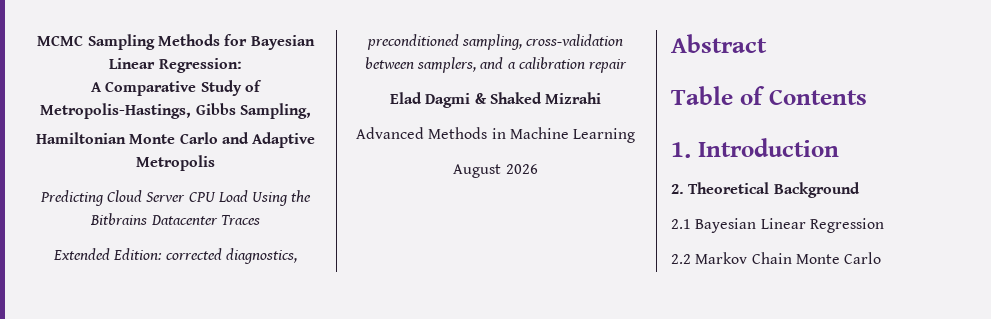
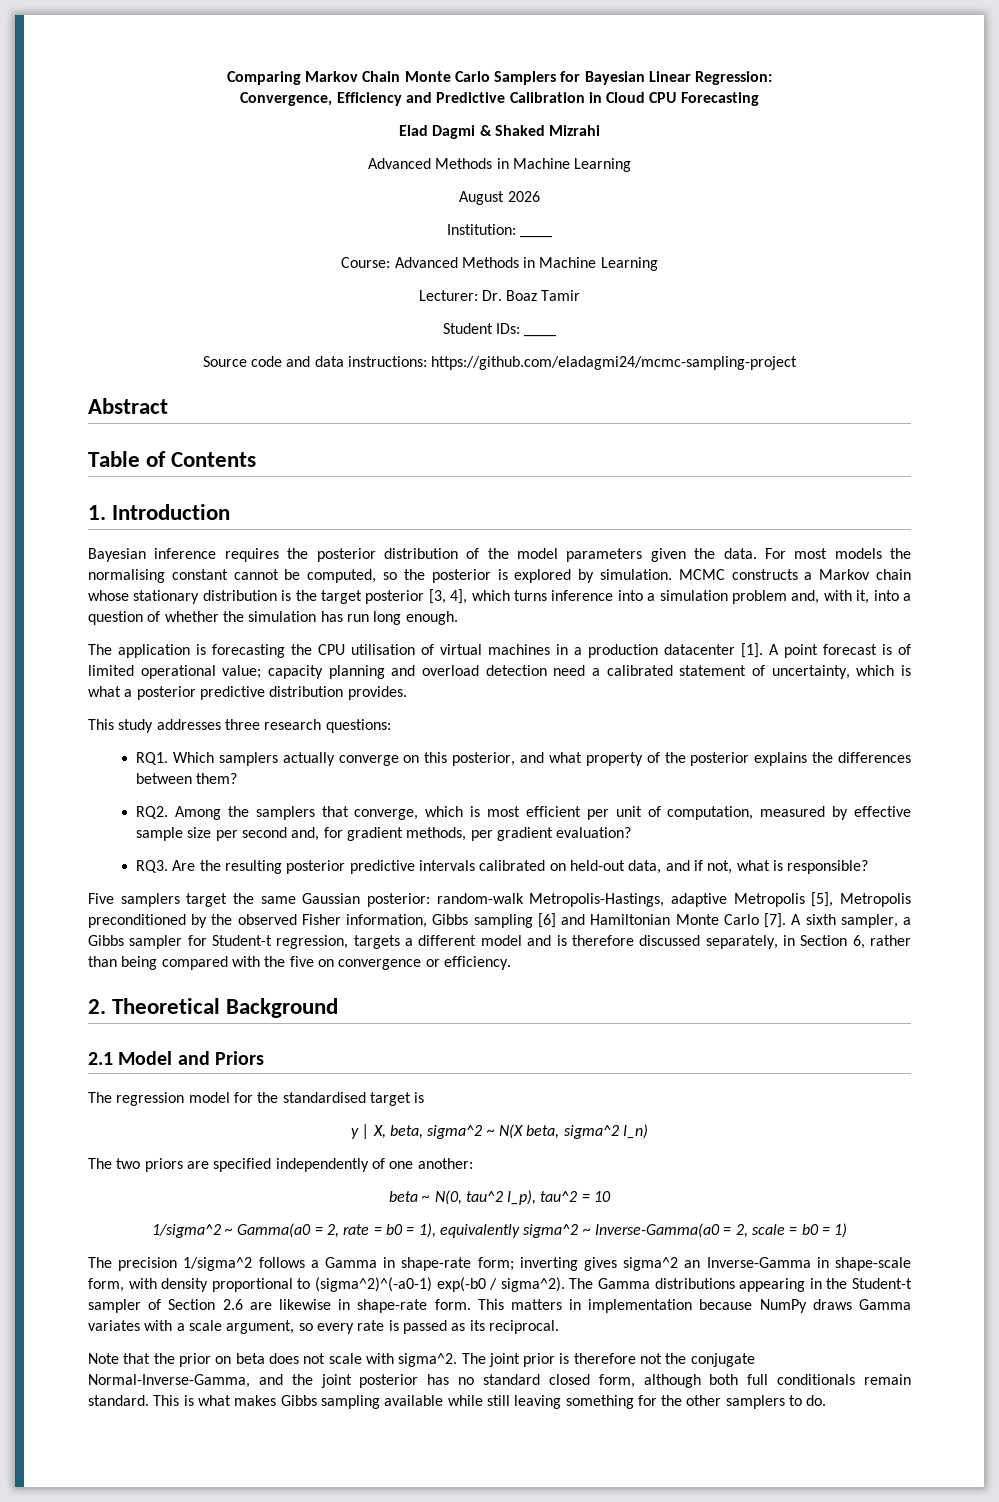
[37,34,315,50] [109,58,242,73] [91,80,262,96] [40,103,311,119] [35,132,316,148] [136,155,215,171] [39,190,312,206] [90,213,260,225] [53,248,297,264] [366,34,624,50] [364,57,628,73] MCMC Sampling Methods for Bayesian Linear Regression: // A Comparative Study of Metropolis-Hastings, Gibbs Sampling, // Hamiltonian Monte Carlo and Adaptive Metropolis // Predicting Cloud Server CPU Load Using the Bitbrains Datacenter Traces // Extended Edition: corrected diagnostics, preconditioned sampling, cross-validation between samplers, and a calibration repair -> [226,71,773,85] [240,92,759,106] Comparing Markov Chain Monte Carlo Samplers for Bayesian Linear Regression: // Convergence, Efficiency and Predictive Calibration in Cloud CPU Forecasting
(538, 169) none -> [446,224,516,235] [520,235,553,238] [341,257,658,271] [418,290,581,301] [442,323,520,334] [524,334,557,337] [202,356,798,370] // Institution: ____ // Course: Advanced Methods in Machine Learning // Lecturer: Dr. Boaz Tamir // Student IDs: ____ // Source code and data instructions: https://github.com/eladagmi24/mcmc-sampling-project
[671,182,860,198] [671,218,884,233] [671,252,882,264] 2. Theoretical Background // 2.1 Bayesian Linear Regression // 2.2 Markov Chain Monte Carlo -> [88,548,911,562] [88,569,911,583] [88,589,911,604] [88,611,458,625] [88,643,911,658] [88,665,911,679] [88,686,407,700] [88,719,391,733] [136,752,911,766] [136,773,238,784] [136,806,911,820] [136,827,632,841] [136,860,869,874] [88,892,911,907] [88,913,912,928] [88,935,912,949] [88,956,511,970] [88,998,339,1018] [88,1051,265,1065] [88,1092,425,1106] [351,1124,648,1139] [88,1158,473,1172] [388,1190,612,1205] [151,1223,848,1238] [88,1257,912,1271] [88,1277,913,1292] [88,1299,911,1313] [88,1320,559,1334] [88,1353,755,1367] [88,1374,911,1388] [88,1395,827,1409] Bayesian inference requires the posterior distribution of the model parameters given the data. For most models the normalising constant cannot be computed, so the posterior is explored by simulation. MCMC constructs a Markov chain whose stationary distribution is the target posterior [3, 4], which turns inference into a simulation problem and, with it, into a question of whether the simulation has run long enough. // The application is forecasting the CPU utilisation of virtual machines in a production datacenter [1]. A point forecast is of limited operational value; capacity planning and overload detection need a calibrated statement of uncertainty, which is what a posterior predictive distribution provides. // This study addresses three research questions: // RQ1. Which samplers actually converge on this posterior, and what property of the posterior explains the differences between them? // RQ2. Among the samplers that converge, which is most efficient per unit of computation, measured by effective sample size per second and, for gradient methods, per gradient evaluation? // RQ3. Are the resulting posterior predictive intervals calibrated on held-out data, and if not, what is responsible? // Five samplers target the same Gaussian posterior: random-walk Metropolis-Hastings, adaptive Metropolis [5], Metropolis preconditioned by the observed Fisher information, Gibbs sampling [6] and Hamiltonian Monte Carlo [7]. A sixth sampler, a Gibbs sampler for Student-t regression, targets a different model and is therefore discussed separately, in Section 6, rather than being compared with the five on convergence or efficiency. // 2. Theoretical Background // 2.1 Model and Priors // The regression model for the standardised target is // y | X, beta, sigma^2 ~ N(X beta, sigma^2 I_n) // The two priors are specified independently of one another: // beta ~ N(0, tau^2 I_p), tau^2 = 10 // 1/sigma^2 ~ Gamma(a0 = 2, rate = b0 = 1), equivalently sigma^2 ~ Inverse-Gamma(a0 = 2, scale = b0 = 1) // The precision 1/sigma^2 follows a Gamma in shape-rate form; inverting gives sigma^2 an Inverse-Gamma in shape-scale form, with density proportional to (sigma^2)^(-a0-1) exp(-b0 / sigma^2). The Gamma distributions appearing in the Student-t sampler of Section 2.6 are likewise in shape-rate form. This matters in implementation because NumPy draws Gamma variates with a scale argument, so every rate is passed as its reciprocal. // Note that the prior on beta does not scale with sigma^2. The joint prior is therefore not the conjugate Normal-Inverse-Gamma, and the joint posterior has no standard closed form, although both full conditionals remain standard. This is what makes Gibbs sampling available while still leaving something for the other samplers to do.

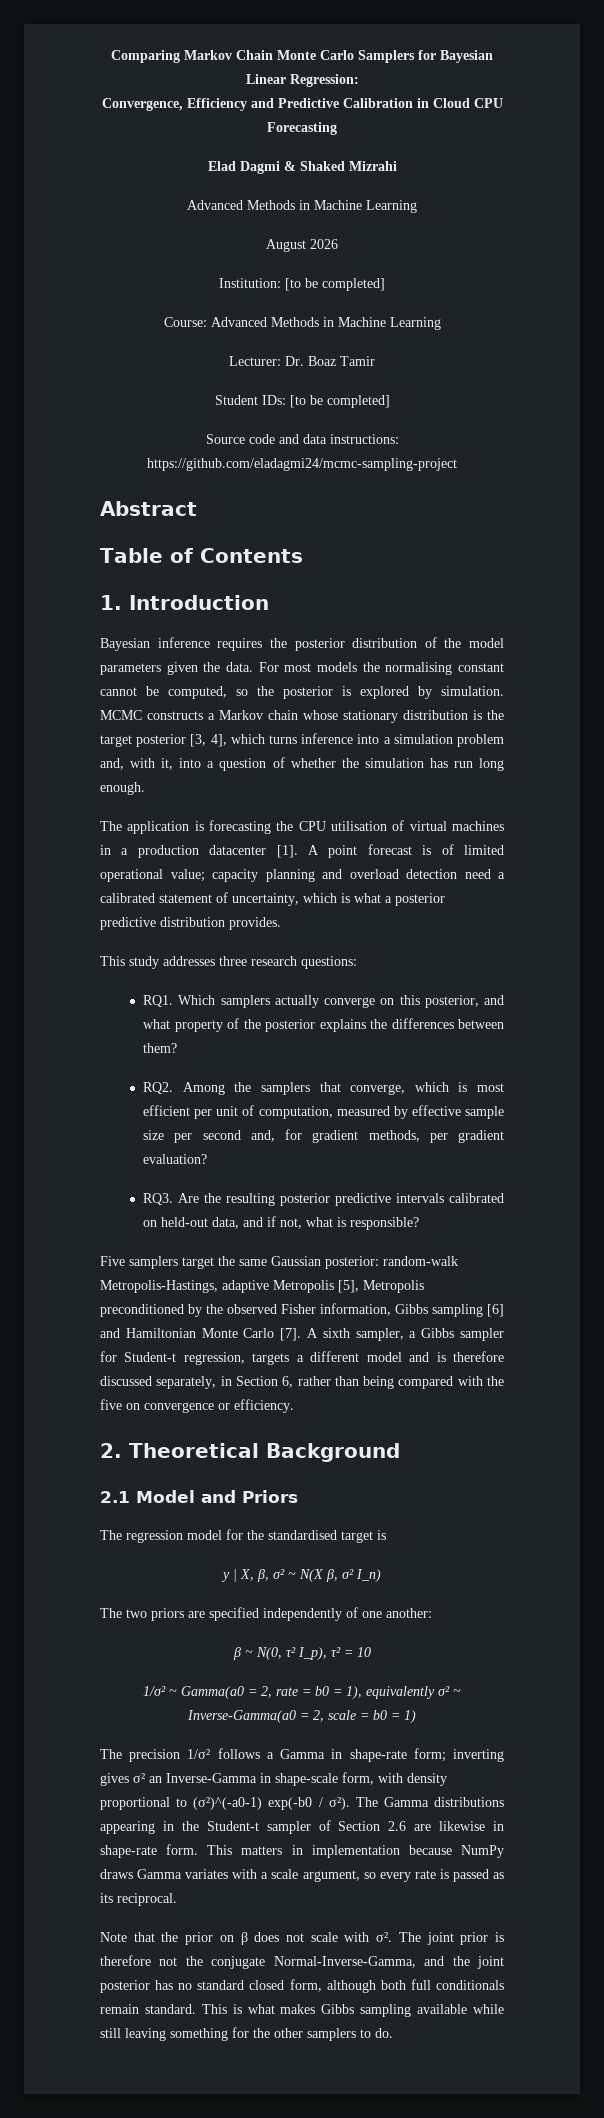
[520,235,553,238] ____ -> [285,278,385,291] [to be completed]
[524,334,557,337] ____ -> [289,395,390,408] [to be completed]
[390,1124,619,1139] beta, sigma^2 ~ N(X beta, sigma^2 -> [257,1569,354,1582] β, σ² ~ N(X β, σ²
[388,1191,418,1202] beta -> [232,1647,241,1660] β
[465,1190,578,1205] tau^2 I_p), tau^2 -> [285,1647,341,1660] τ² I_p), τ²
[151,1224,221,1238] 1/sigma^2 -> [143,1686,166,1696] 1/σ²
[523,1224,579,1238] sigma^2 -> [438,1686,450,1696] σ²
[183,1257,253,1271] 1/sigma^2 -> [187,1749,211,1759] 1/σ²
[623,1257,679,1271] sigma^2 -> [133,1773,145,1783] σ²
[315,1277,432,1292] (sigma^2)^(-a0-1) -> [193,1797,263,1810] (σ²)^(-a0-1)
[500,1277,565,1292] sigma^2). -> [328,1797,350,1810] σ²).
[235,1353,265,1364] beta -> [240,1932,248,1945] β
[398,1353,458,1367] sigma^2. -> [376,1932,393,1942] σ².

